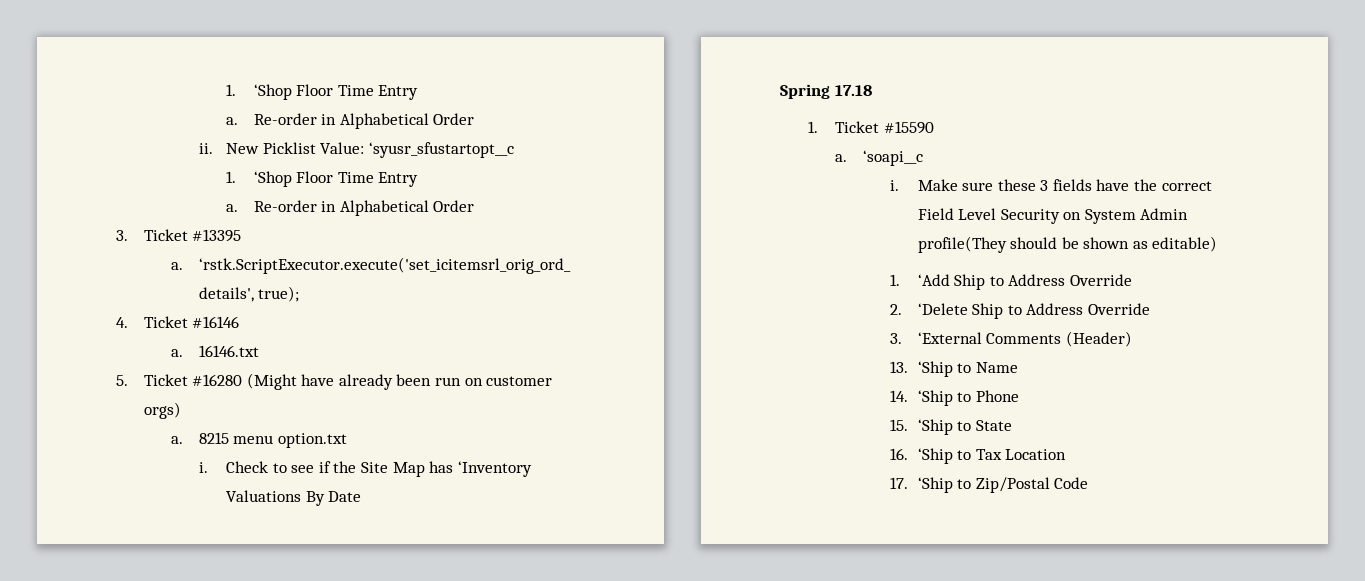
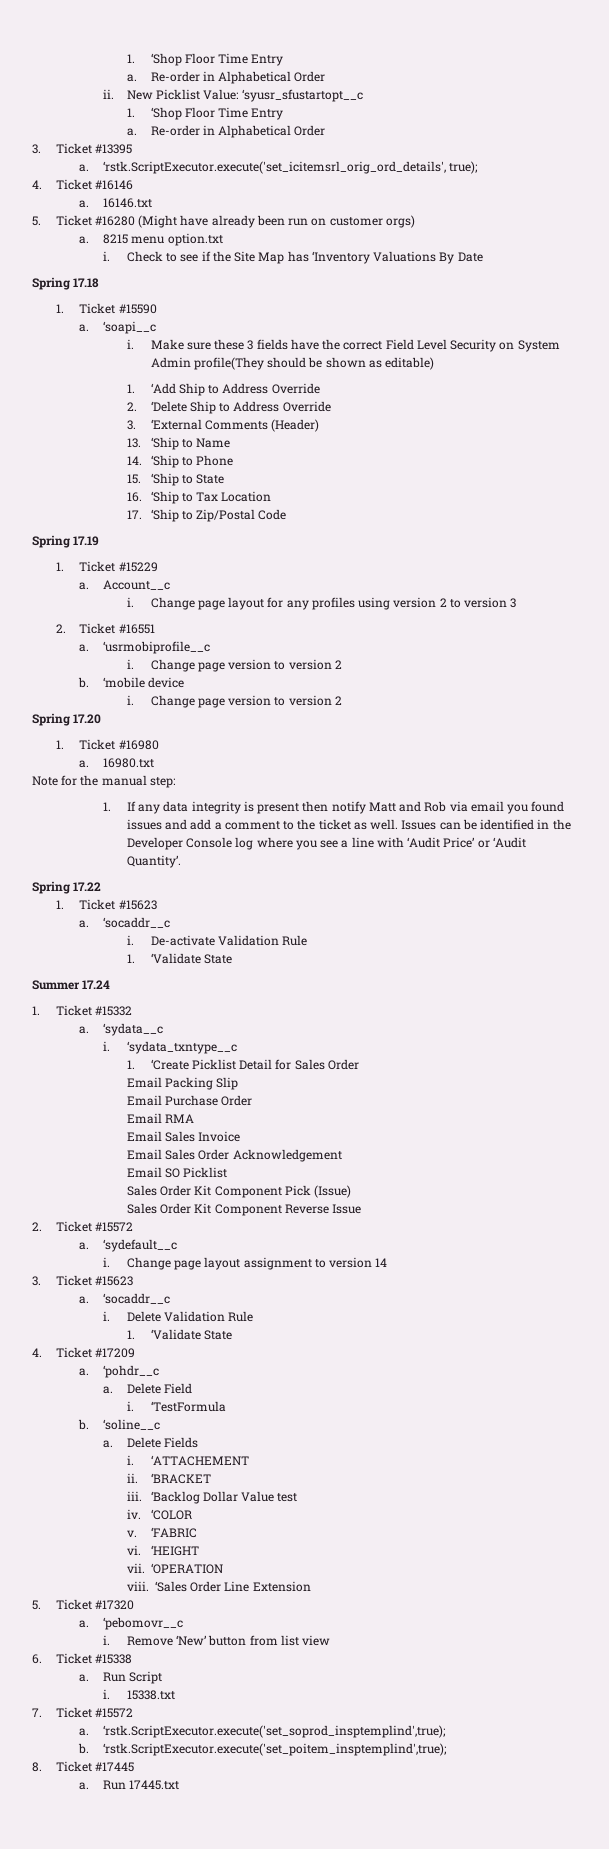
(1089, 483) none -> [32,535,100,548] [55,561,158,572] [79,580,171,590] [126,597,517,610] [55,623,155,634] [79,641,211,654] [126,659,342,672] [78,677,185,688] [126,695,342,708] [32,713,102,726] [55,739,159,750] [79,758,155,768] [32,775,175,788] [103,801,565,814] [126,819,571,830] [126,837,526,850] [126,855,181,868] [32,881,102,894] [55,899,157,910] [79,917,171,928] [126,935,308,946] [126,953,232,964] [32,980,111,990] [32,1005,132,1016] [79,1023,164,1036] [103,1041,237,1054] [126,1059,359,1070] [126,1077,239,1090] [126,1095,253,1106] [126,1113,195,1124] [126,1131,241,1142] [126,1149,342,1162] [126,1167,228,1178] [126,1185,352,1198] [126,1203,362,1216] [32,1221,133,1232] [79,1239,178,1252] [103,1257,388,1270] [32,1275,133,1286] [79,1293,171,1304] [103,1311,254,1322] [126,1329,232,1340] [32,1347,135,1358] [79,1365,160,1378] [103,1383,193,1394] [126,1401,226,1412] [78,1419,161,1430] [103,1437,199,1448] [126,1455,249,1466] [126,1473,211,1484] [126,1491,298,1504] [126,1509,192,1520] [126,1527,197,1538] [126,1545,199,1556] [126,1563,223,1574] [126,1581,311,1592] [32,1599,134,1610] [79,1617,184,1630] [103,1635,331,1646] [32,1653,132,1664] [79,1671,163,1684] [103,1689,175,1700] [32,1707,133,1718] [79,1725,447,1738] [78,1743,448,1756] [32,1761,134,1772] [79,1780,180,1790] // Spring 17.19 // 1. Ticket #15229 // a. Account__c // i. Change page layout for any profiles using version 2 to version 3 // 2. Ticket #16551 // a. ‘usrmobiprofile__c // i. Change page version to version 2 // b. ‘mobile device // i. Change page version to version 2 // Spring 17.20 // 1. Ticket #16980 // a. 16980.txt // Note for the manual step: // 1. If any data integrity is present then notify Matt and Rob via email you found issues and add a comment to the ticket as well. Issues can be identified in the Developer Console log where you see a line with ‘Audit Price’ or ‘Audit Quantity’. // Spring 17.22 // 1. Ticket #15623 // a. ‘socaddr__c // i. De-activate Validation Rule // 1. ‘Validate State // Summer 17.24 // 1. Ticket #15332 // a. ‘sydata__c // i. ‘sydata_txntype__c // 1. ‘Create Picklist Detail for Sales Order // Email Packing Slip // Email Purchase Order // Email RMA // Email Sales Invoice // Email Sales Order Acknowledgement // Email SO Picklist // Sales Order Kit Component Pick (Issue) // Sales Order Kit Component Reverse Issue // 2. Ticket #15572 // a. ‘sydefault__c // i. Change page layout assignment to version 14 // 3. Ticket #15623 // a. ‘socaddr__c // i. Delete Validation Rule // 1. ‘Validate State // 4. Ticket #17209 // a. ‘pohdr__c // a. Delete Field // i. ‘TestFormula // b. ‘soline__c // a. Delete Fields // i. ‘ATTACHEMENT // ii. ‘BRACKET // iii. ‘Backlog Dollar Value test // iv. ‘COLOR // v. ‘FABRIC // vi. ‘HEIGHT // vii. ‘OPERATION // viii. ‘Sales Order Line Extension // 5. Ticket #17320 // a. ‘pebomovr__c // i. Remove ‘New’ button from list view // 6. Ticket #15338 // a. Run Script // i. 15338.txt // 7. Ticket #15572 // a. ‘rstk.ScriptExecutor.execute('set_soprod_insptemplind',true); // b. ‘rstk.ScriptExecutor.execute('set_poitem_insptemplind',true); // 8. Ticket #17445 // a. Run 17445.txt

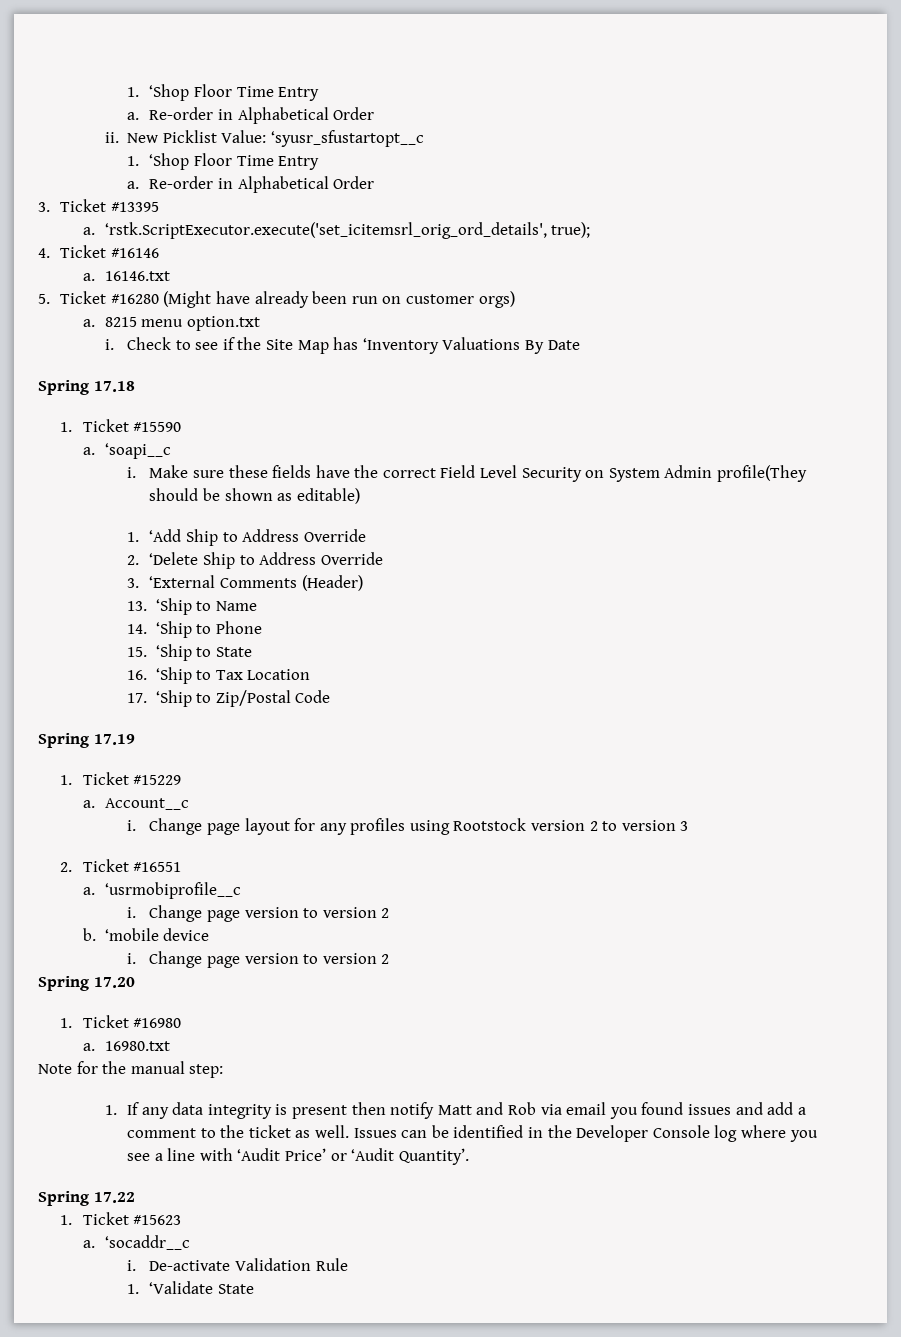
[247,340,254,350] 3 -> (268, 471) none
(391, 603) none -> [453,818,527,831] Rootstock
[32,980,111,990] [32,1005,132,1016] [79,1023,164,1036] [103,1041,237,1054] [126,1059,359,1070] [126,1077,239,1090] [126,1095,253,1106] [126,1113,195,1124] [126,1131,241,1142] [126,1149,342,1162] [126,1167,228,1178] [126,1185,352,1198] [126,1203,362,1216] [32,1221,133,1232] [79,1239,178,1252] [103,1257,388,1270] [32,1275,133,1286] [79,1293,171,1304] [103,1311,254,1322] [126,1329,232,1340] [32,1347,135,1358] [79,1365,160,1378] [103,1383,193,1394] [126,1401,226,1412] [78,1419,161,1430] [103,1437,199,1448] [126,1455,249,1466] [126,1473,211,1484] [126,1491,298,1504] [126,1509,192,1520] [126,1527,197,1538] [126,1545,199,1556] [126,1563,223,1574] [126,1581,311,1592] [32,1599,134,1610] [79,1617,184,1630] [103,1635,331,1646] [32,1653,132,1664] [79,1671,163,1684] [103,1689,175,1700] [32,1707,133,1718] [79,1725,447,1738] [78,1743,448,1756] [32,1761,134,1772] [79,1780,180,1790] // Summer 17.24 // 1. Ticket #15332 // a. ‘sydata__c // i. ‘sydata_txntype__c // 1. ‘Create Picklist Detail for Sales Order // Email Packing Slip // Email Purchase Order // Email RMA // Email Sales Invoice // Email Sales Order Acknowledgement // Email SO Picklist // Sales Order Kit Component Pick (Issue) // Sales Order Kit Component Reverse Issue // 2. Ticket #15572 // a. ‘sydefault__c // i. Change page layout assignment to version 14 // 3. Ticket #15623 // a. ‘socaddr__c // i. Delete Validation Rule // 1. ‘Validate State // 4. Ticket #17209 // a. ‘pohdr__c // a. Delete Field // i. ‘TestFormula // b. ‘soline__c // a. Delete Fields // i. ‘ATTACHEMENT // ii. ‘BRACKET // iii. ‘Backlog Dollar Value test // iv. ‘COLOR // v. ‘FABRIC // vi. ‘HEIGHT // vii. ‘OPERATION // viii. ‘Sales Order Line Extension // 5. Ticket #17320 // a. ‘pebomovr__c // i. Remove ‘New’ button from list view // 6. Ticket #15338 // a. Run Script // i. 15338.txt // 7. Ticket #15572 // a. ‘rstk.ScriptExecutor.execute('set_soprod_insptemplind',true); // b. ‘rstk.ScriptExecutor.execute('set_poitem_insptemplind',true); // 8. Ticket #17445 // a. Run 17445.txt -> (254, 1289) none

